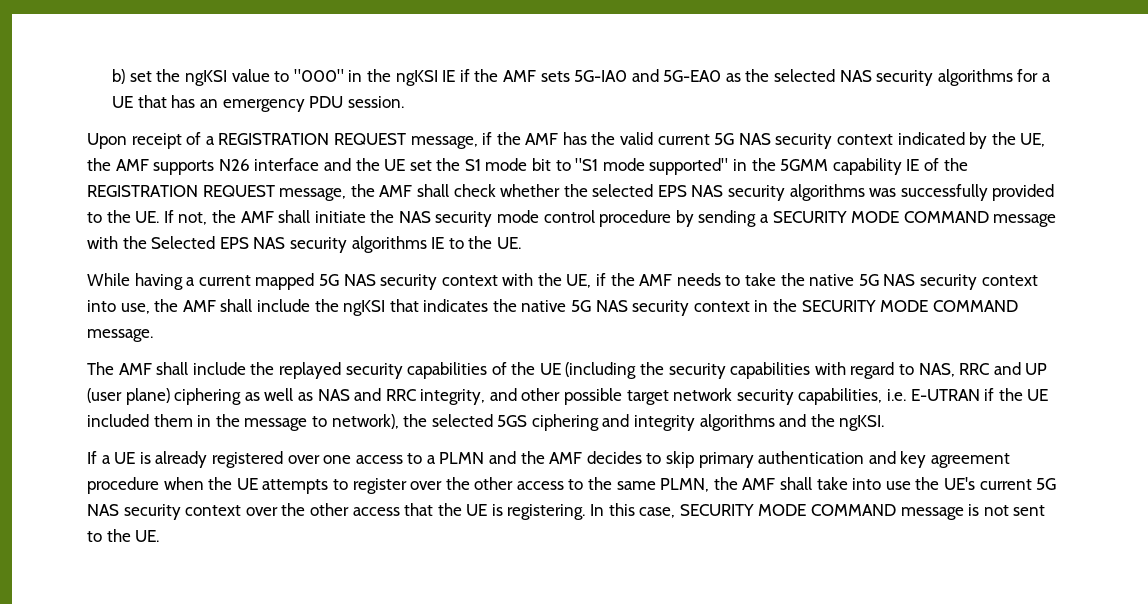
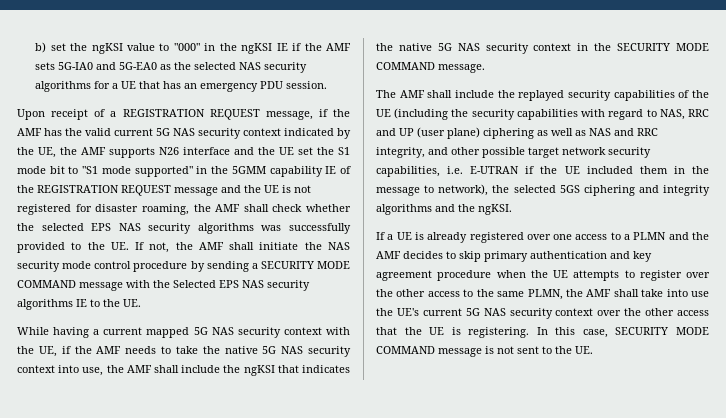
[279,188,347,201] message, -> [174,185,311,196] [17,204,189,215] message and the UE is not registered for disaster roaming,

